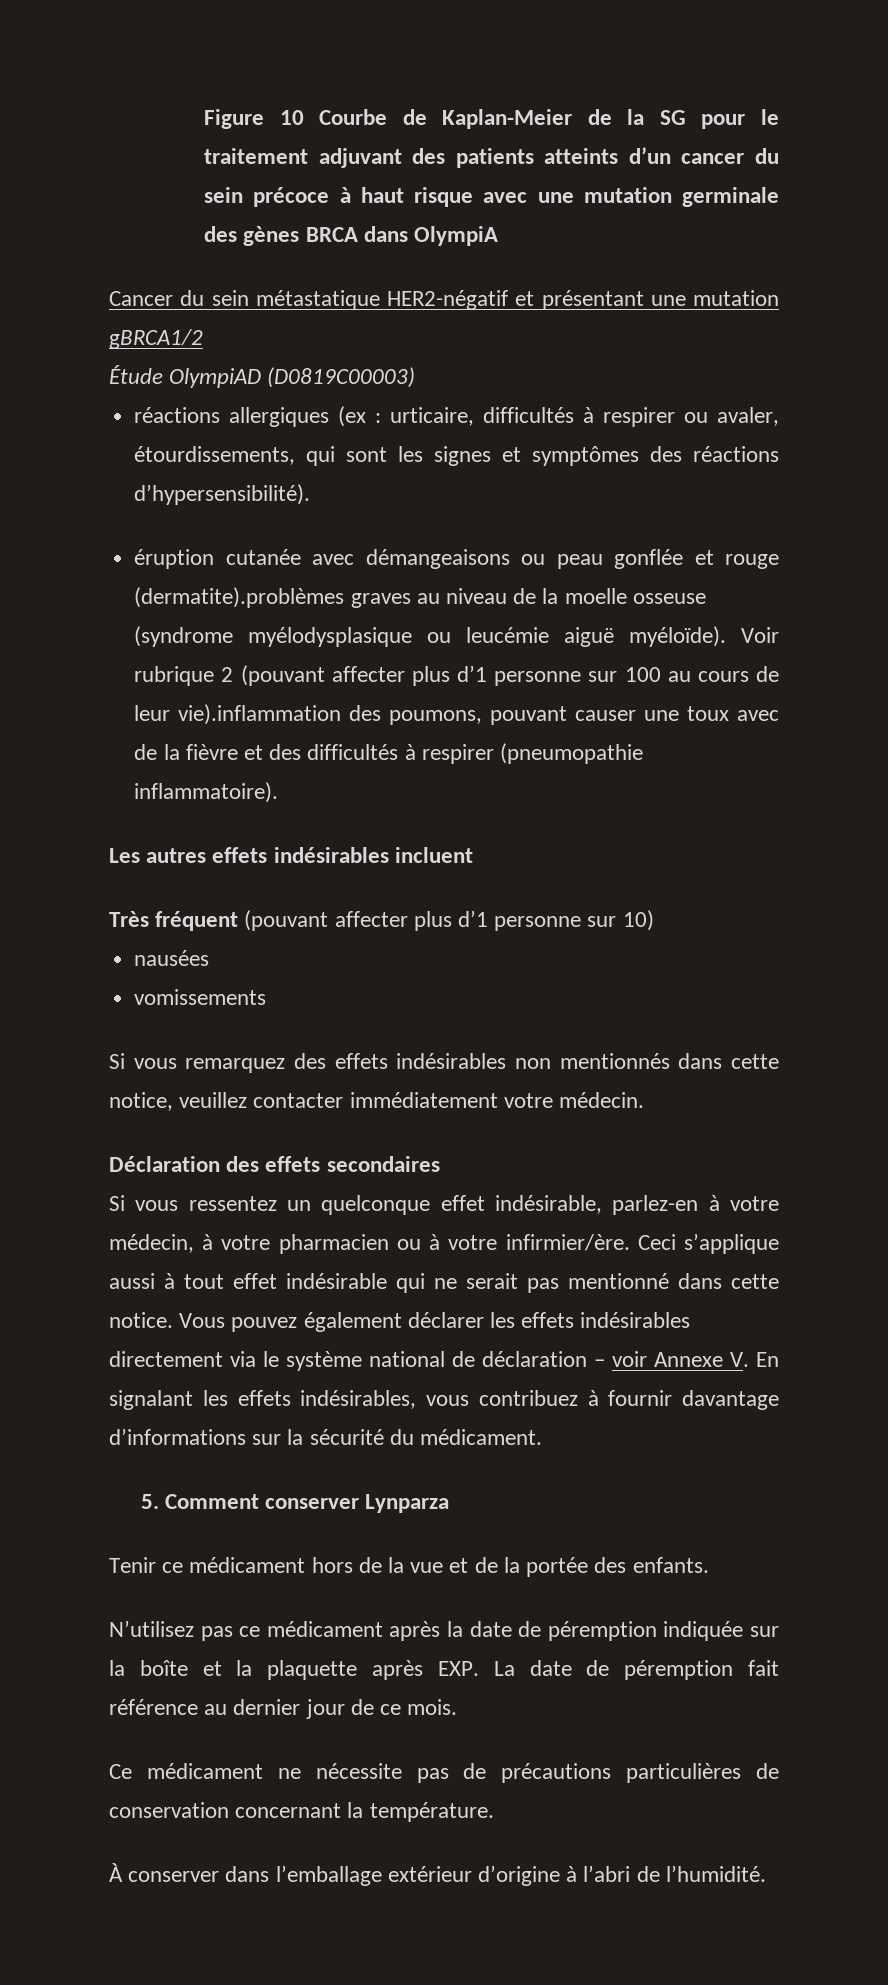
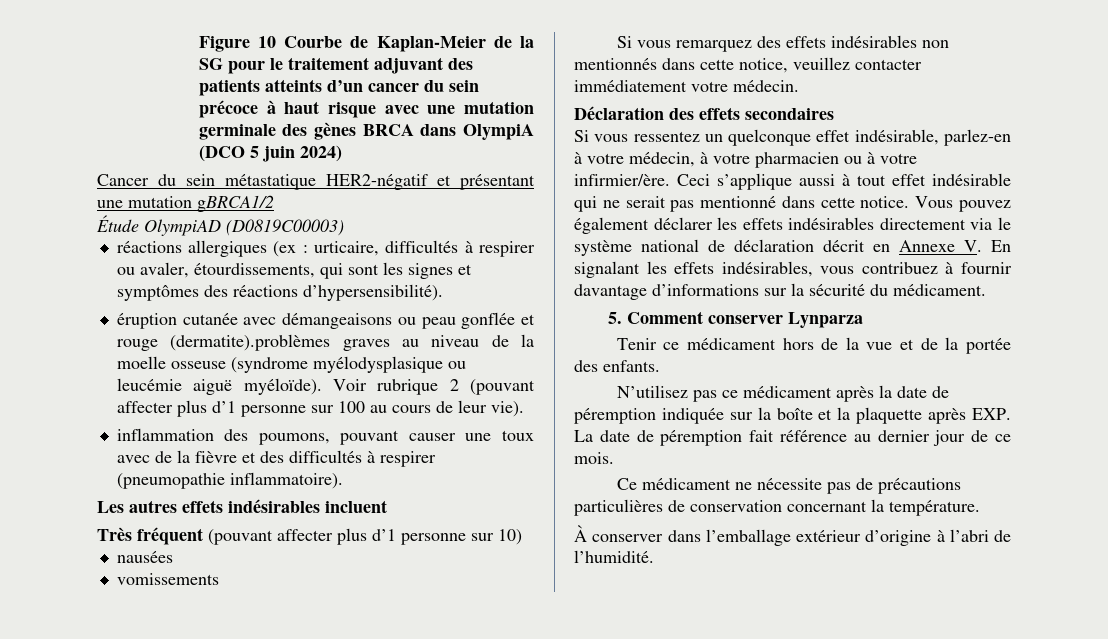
(499, 236) none -> [198,145,342,162] (DCO 5 juin 2024)
[178,704,342,725] vie).inflammation -> [490,401,524,417] [116,428,214,441] vie). // inflammation
[594,1351,647,1367] – voir -> [823,240,890,252] décrit en

